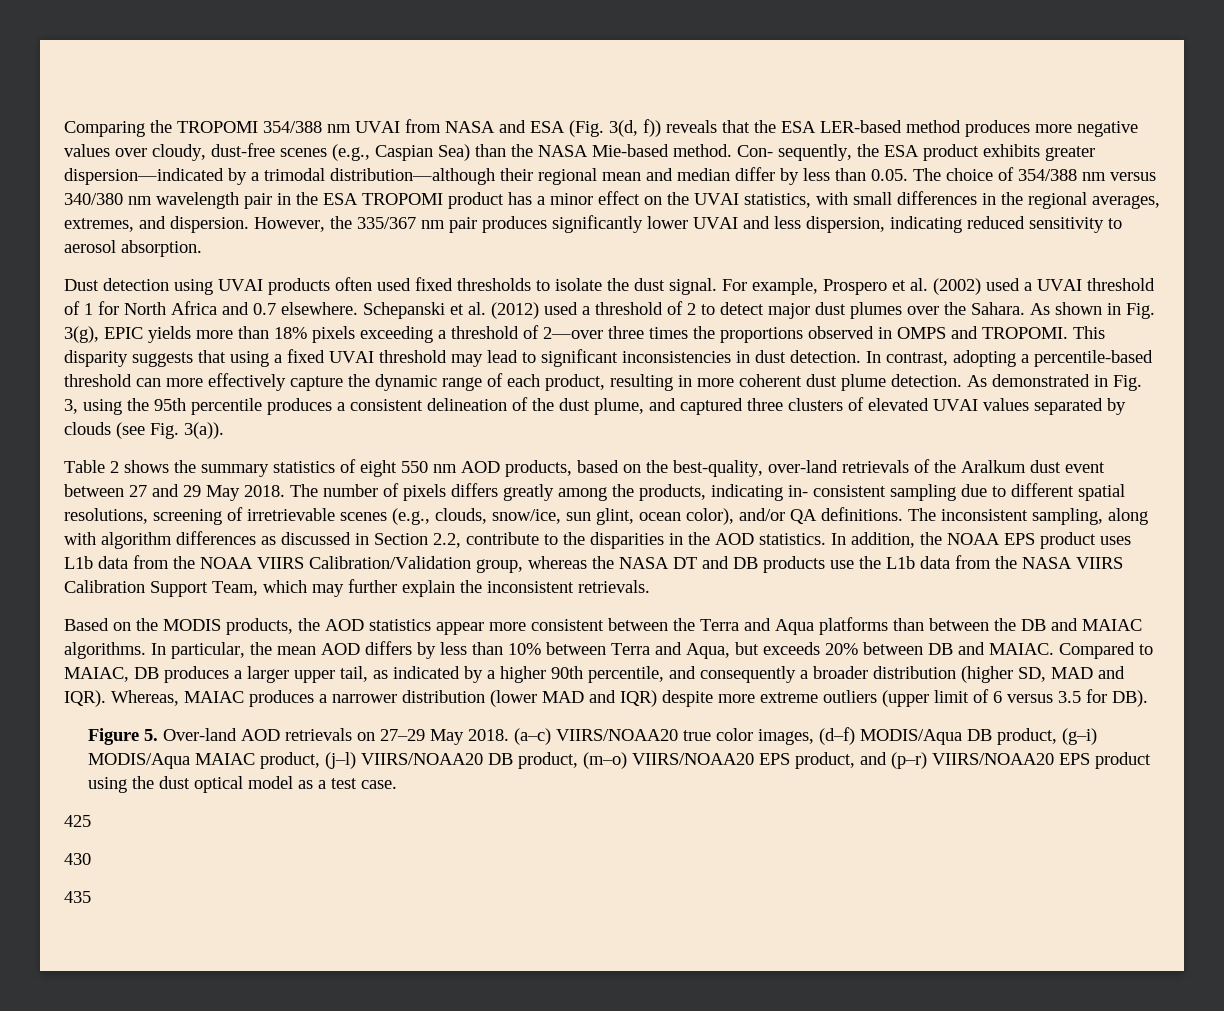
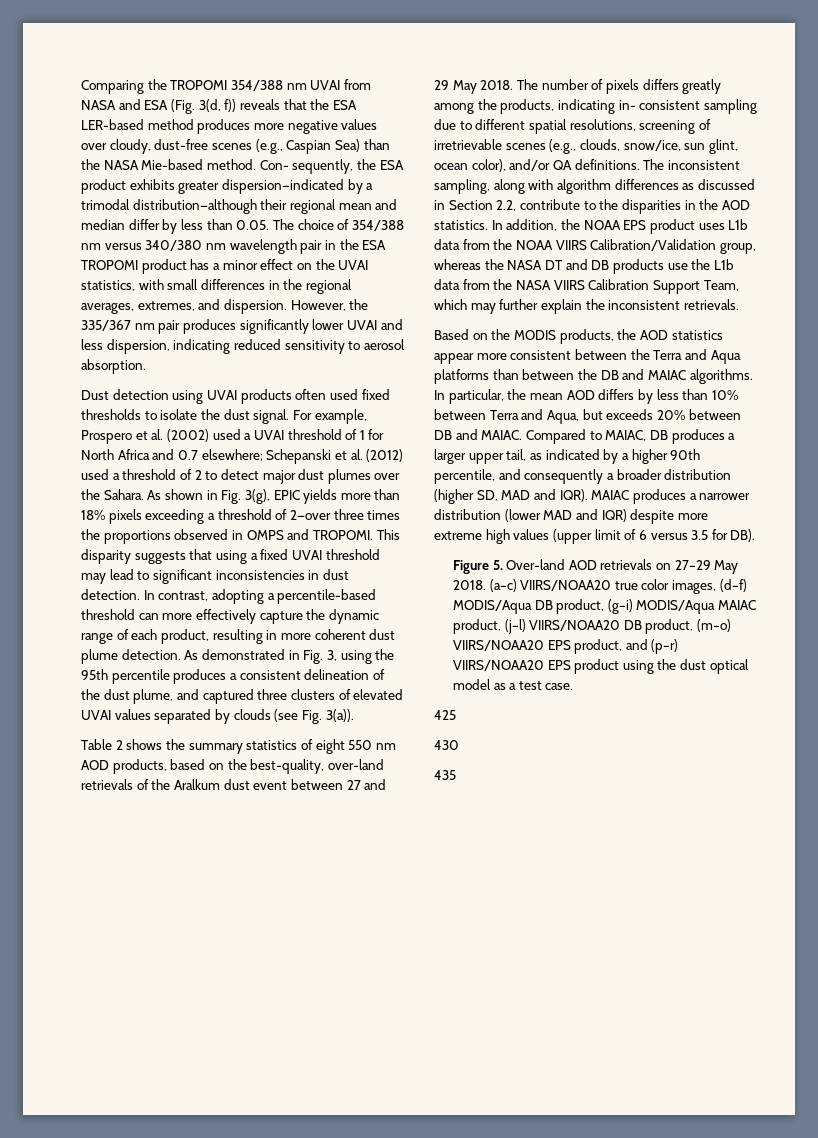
[281,302,358,315] elsewhere. -> [201,449,263,461] elsewhere;
[111,690,179,706] Whereas, -> (588, 495) none
[823,690,877,703] outliers -> [485,529,550,544] high values

